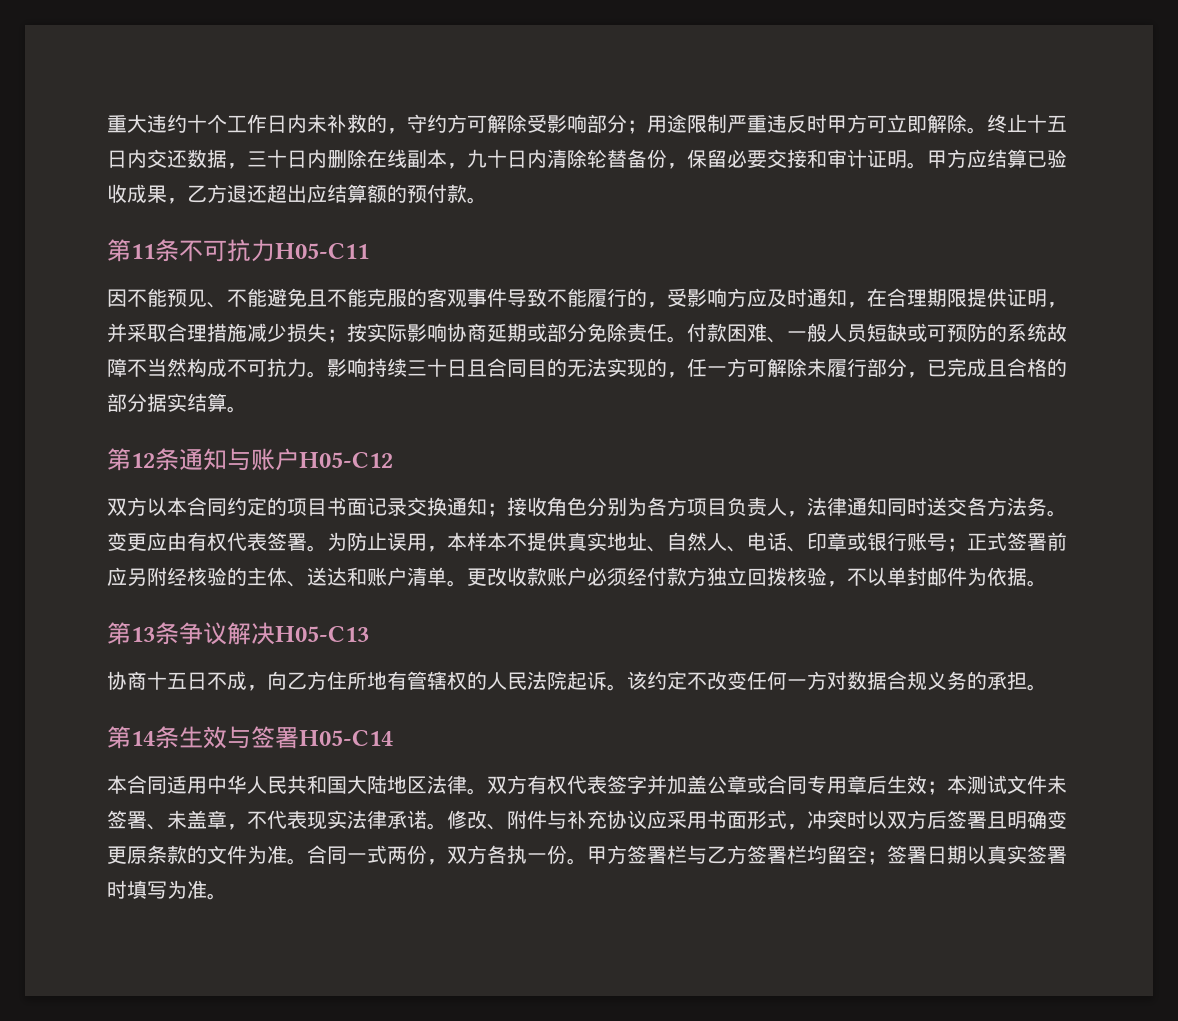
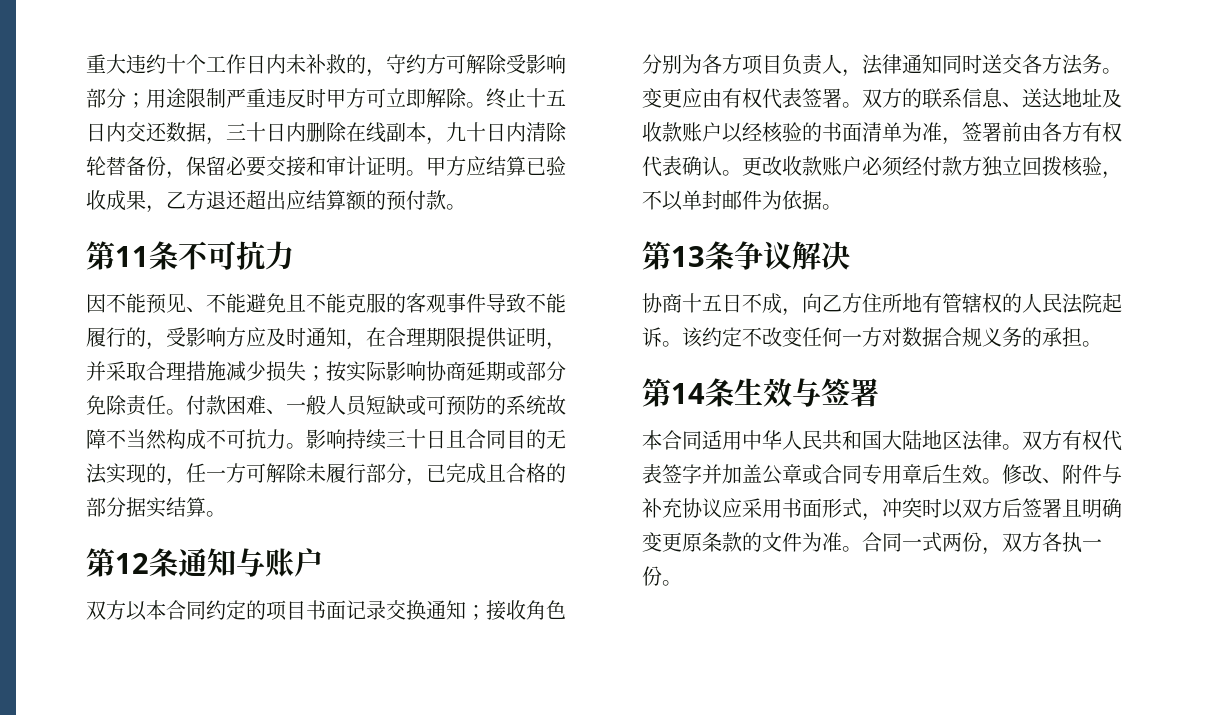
[275,243,369,259] H05-C11 -> (294, 255) none
[299,452,393,468] H05-C12 -> (323, 562) none
[327,532,1067,552] [107,567,447,587] 为防止误用，本样本不提供真实地址、自然人、电话、印章或银行账号；正式签署前应另附经核验的主体、送达和账户清单 -> [862,88,1122,108] [642,122,1122,145] [642,156,722,177] 双方的联系信息、送达地址及收款账户以经核验的书面清单为准，签署前由各方有权代表确认
[275,626,369,642] H05-C13 -> (850, 255) none
[299,730,393,746] H05-C14 -> (879, 392) none
[927,775,1067,795] [107,810,427,830] ；本测试文件未签署、未盖章，不代表现实法律承诺 -> (982, 474) none
[587,845,1067,865] [107,880,227,900] 甲方签署栏与乙方签署栏均留空；签署日期以真实签署时填写为准。 -> (682, 583) none

